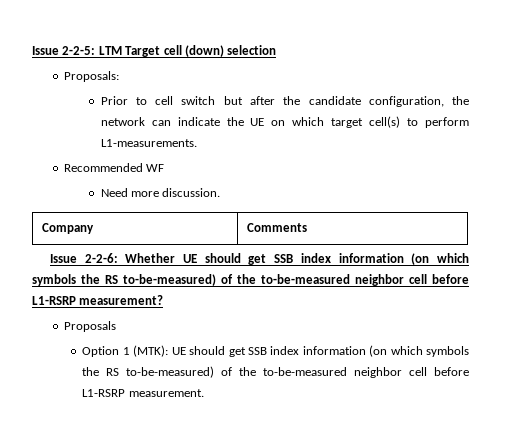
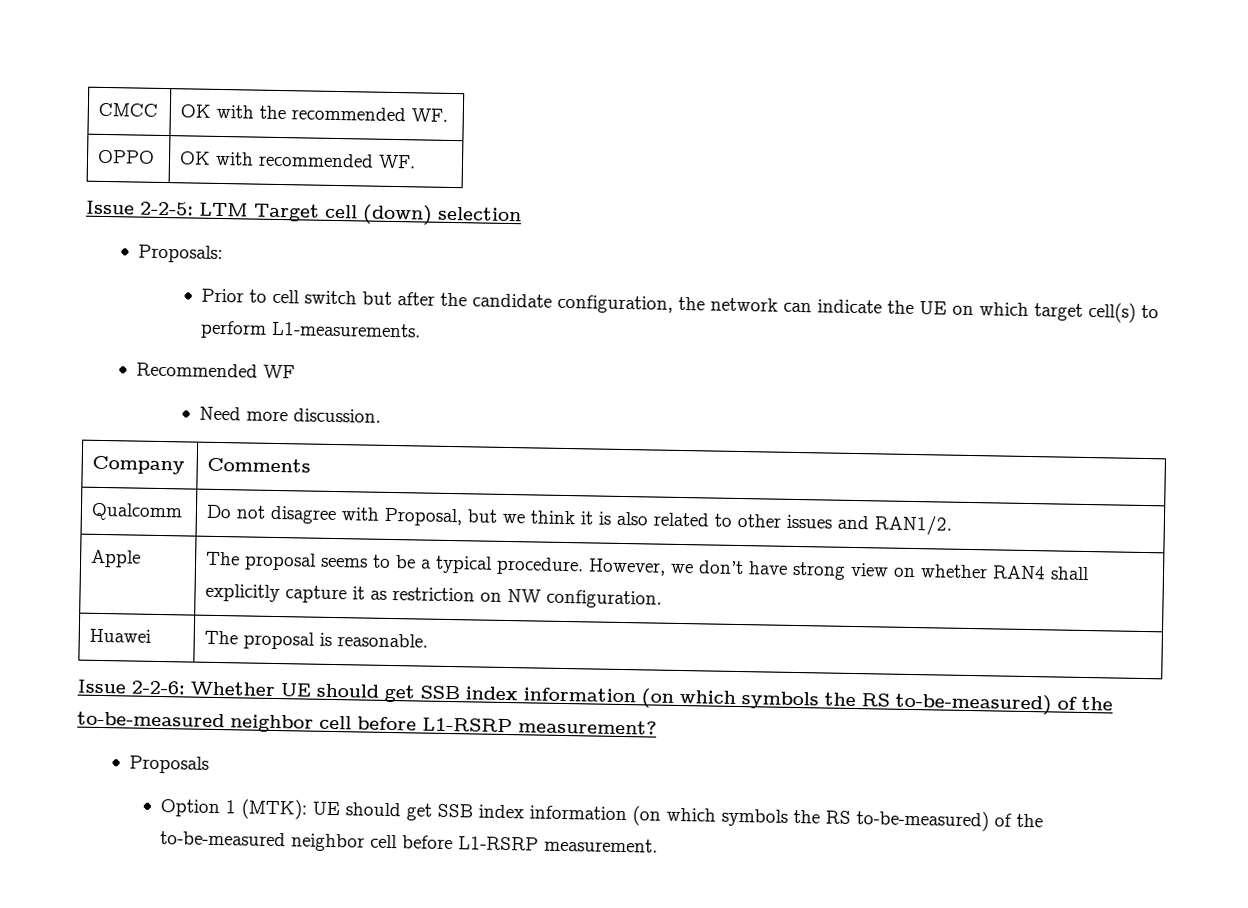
(32, 50) none -> [98,102,159,117] [180,104,449,122] [97,149,156,164] [179,151,417,169] CMCC | OK with the recommended WF. // OPPO | OK with recommended WF. //
(307, 227) none -> [91,502,184,522] [206,504,953,536] [90,549,142,568] [206,551,1091,581] [205,583,663,609] [89,628,152,643] [204,630,429,650] // Qualcomm | Do not disagree with Proposal, but we think it is also related to other issues and RAN1/2. // Apple | The proposal seems to be a typical procedure. However, we don’t have strong view on whether RAN4 shall explicitly capture it as restriction on NW configuration. // Huawei | The proposal is reasonable.

